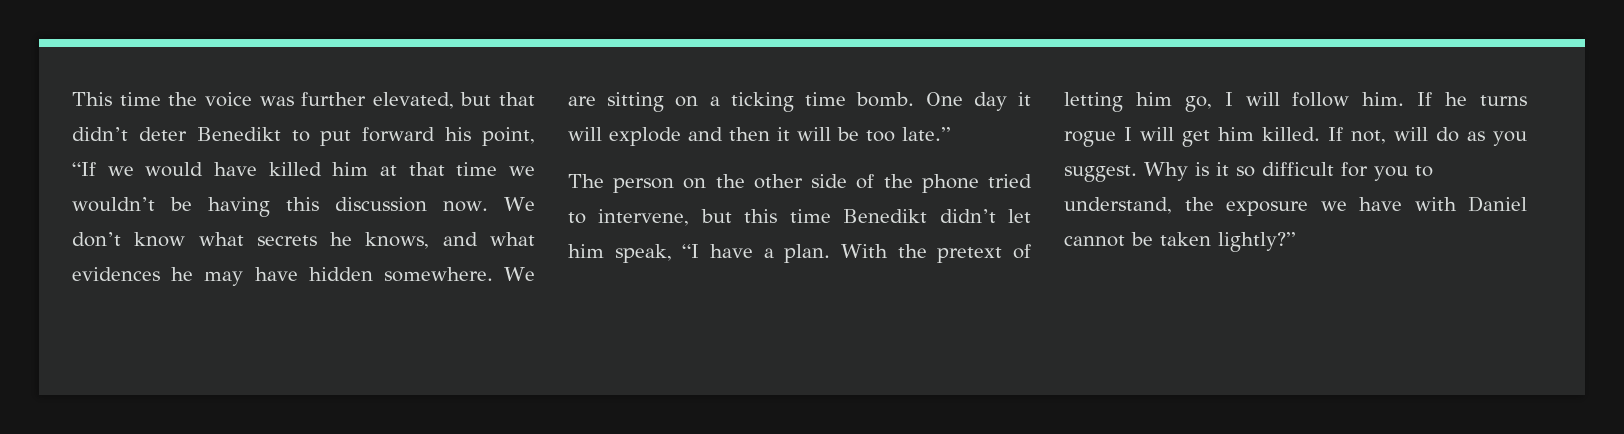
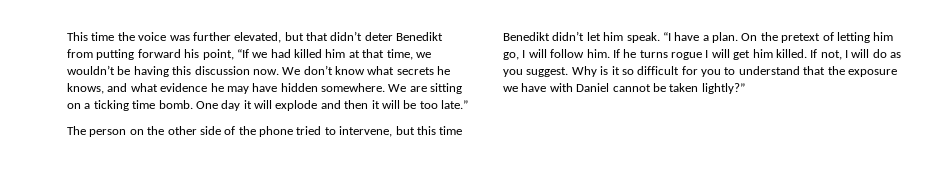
[291,130,352,146] to put -> [67,49,135,60] from putting
[145,162,257,177] would have -> [270,49,291,58] had
[456,162,498,176] time -> [386,49,413,60] time,
[72,267,160,281] evidences -> [160,83,208,92] evidence
[614,244,672,263] speak, -> [626,32,660,43] speak.
[841,244,888,258] With -> [741,33,758,41] On
(1386, 137) none -> [845,50,848,58] I
[1064,197,1172,214] understand, -> [738,66,826,75] understand that

